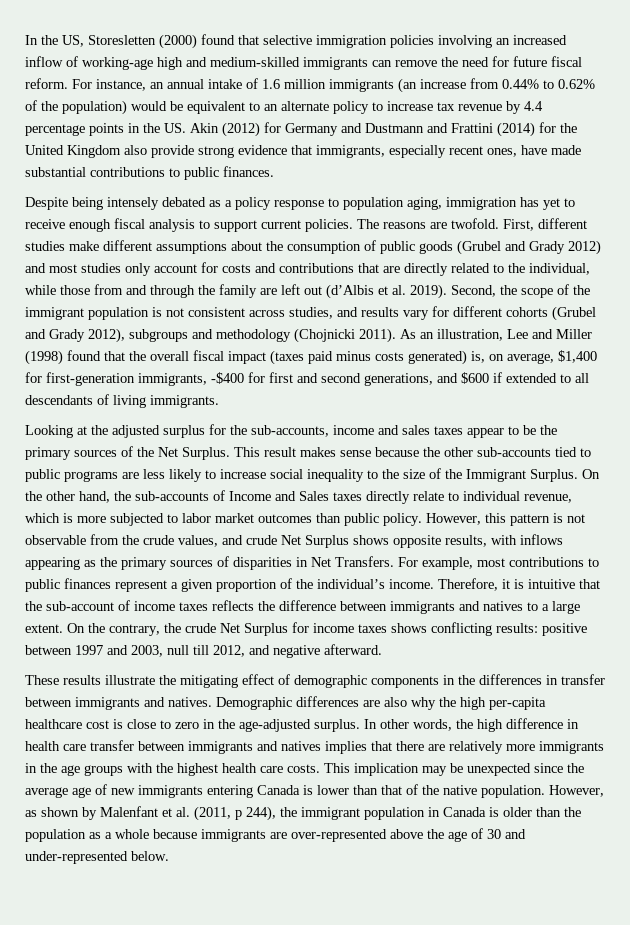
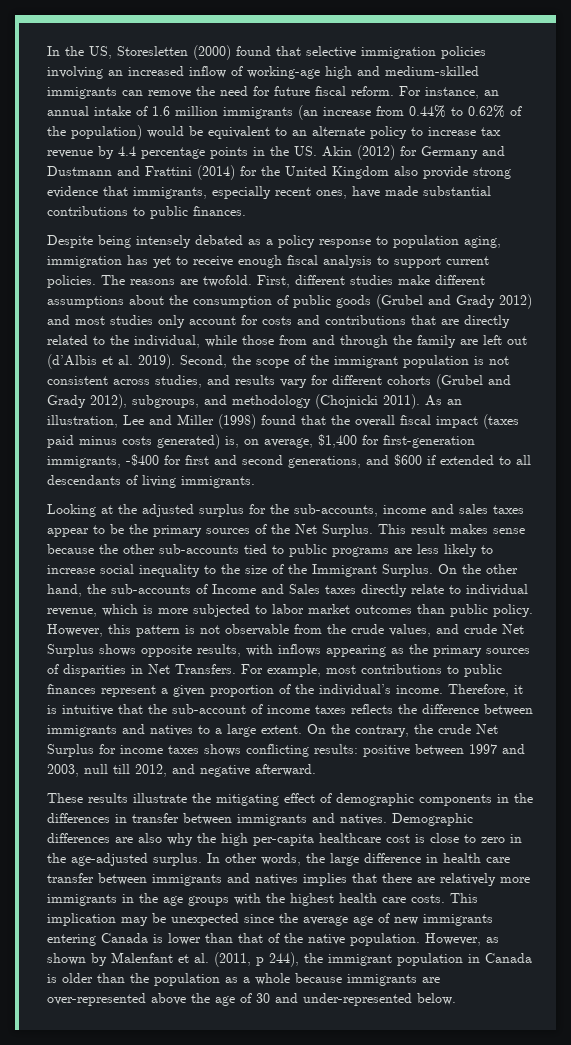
[129,329,188,342] subgroups -> [132,395,199,408] subgroups,
[477,719,503,732] high -> [330,853,359,866] large

